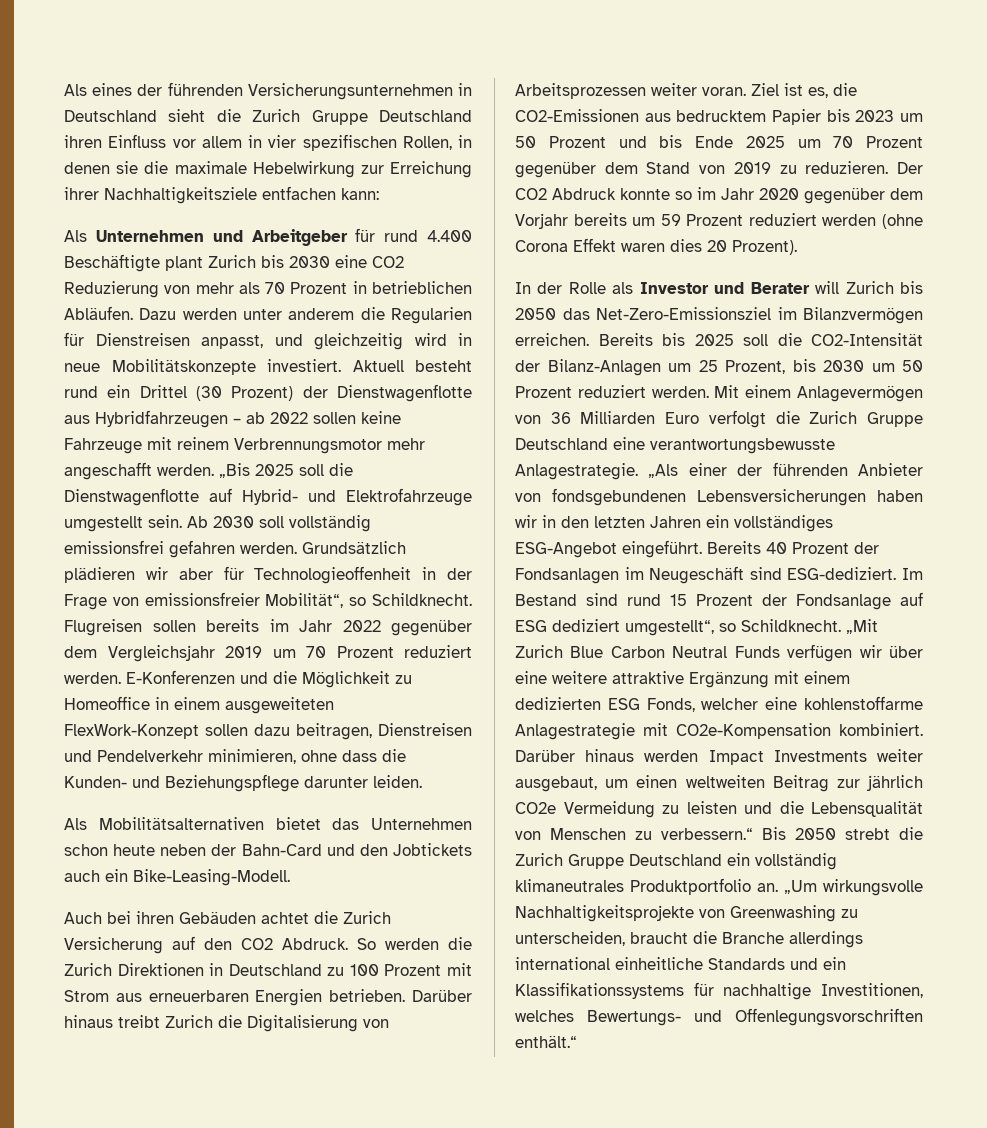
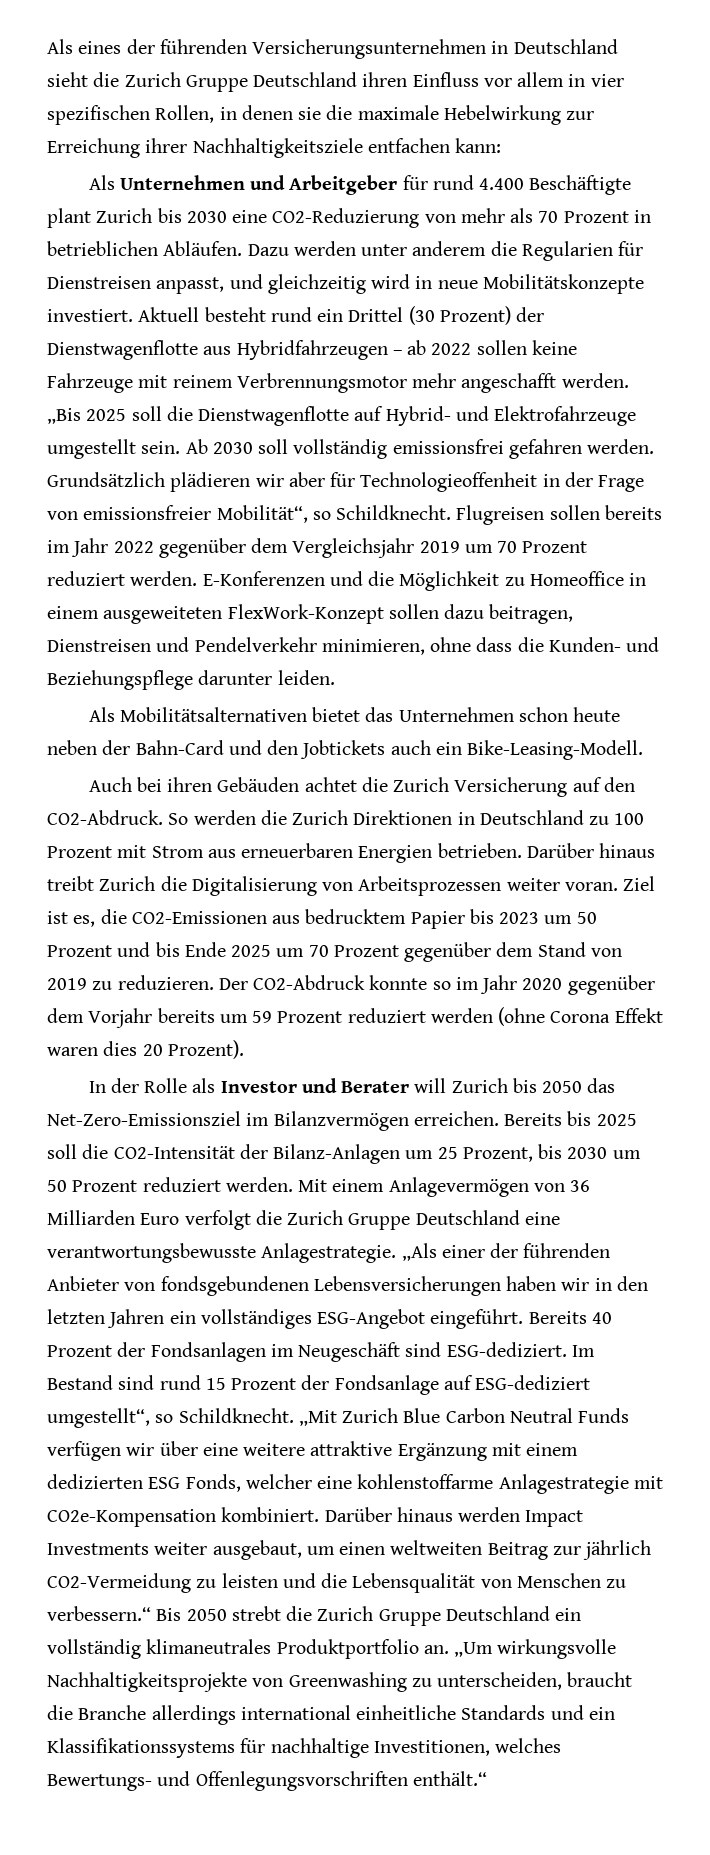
[372,256,404,268] [64,281,159,298] CO2 Reduzierung -> [272,208,420,228] CO2-Reduzierung
[241,938,348,950] CO2 Abdruck. -> [47,810,163,825] CO2-Abdruck.
[515,188,616,200] CO2 Abdruck -> [253,975,366,990] CO2-Abdruck
[515,619,620,632] ESG dediziert -> [475,1375,591,1390] ESG-dediziert
[515,801,655,818] CO2e Vermeidung -> [47,1573,191,1593] CO2-Vermeidung

